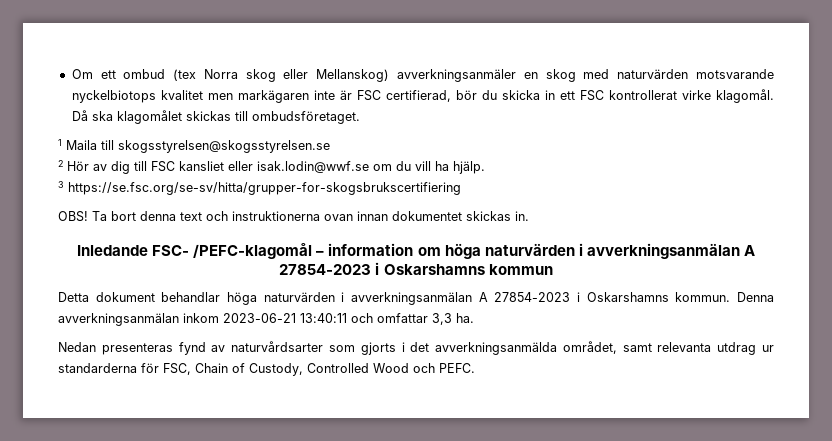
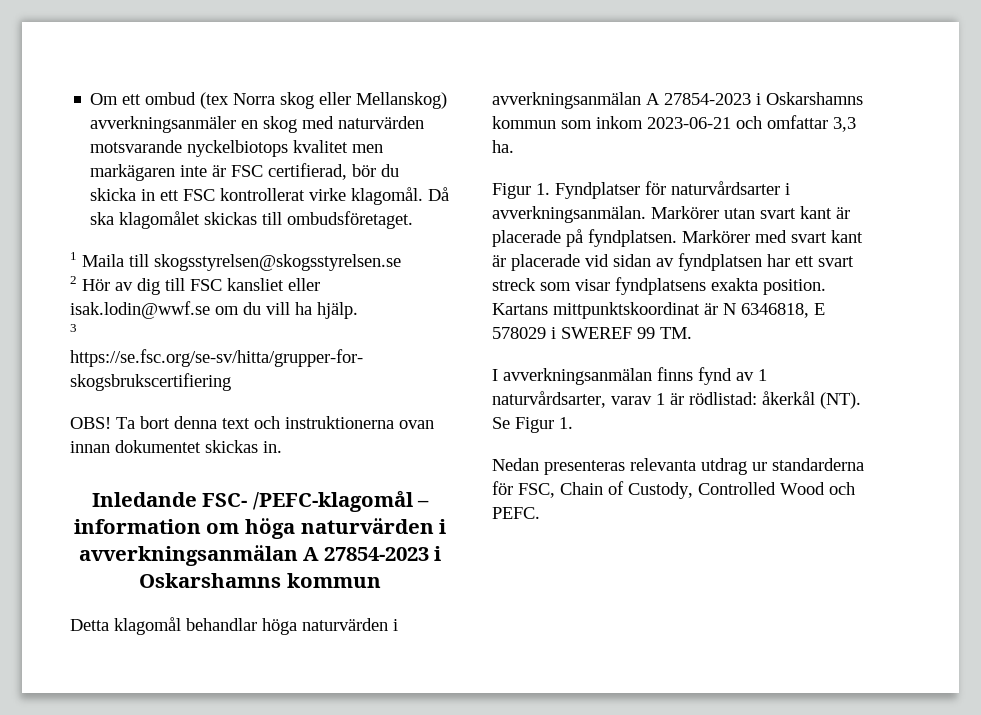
[95,292,155,302] dokument -> [114,617,181,635] klagomål
[675,292,774,302] [58,313,179,326] kommun. Denna avverkningsanmälan -> [492,116,592,129] kommun som
[300,313,347,323] 13:40:11 -> (731, 123) none
[58,341,652,355] Nedan presenteras fynd av naturvårdsarter som gjorts i det avverkningsanmälda området, samt -> [492,181,790,199] [492,206,850,223] [492,229,863,247] [492,253,854,271] [492,277,826,295] [492,302,825,319] [492,327,692,339] [492,367,767,385] [492,391,861,409] [492,417,573,433] [492,458,625,475] Figur 1. Fyndplatser för naturvårdsarter i avverkningsanmälan. Markörer utan svart kant är placerade på fyndplatsen. Markörer med svart kant är placerade vid sidan av fyndplatsen har ett svart streck som visar fyndplatsens exakta position. Kartans mittpunktskoordinat är N 6346818, E 578029 i SWEREF 99 TM. // I avverkningsanmälan finns fynd av 1 naturvårdsarter, varav 1 är rödlistad: åkerkål (NT). Se Figur 1. // Nedan presenteras

